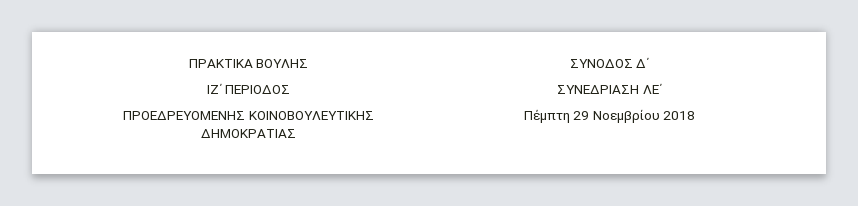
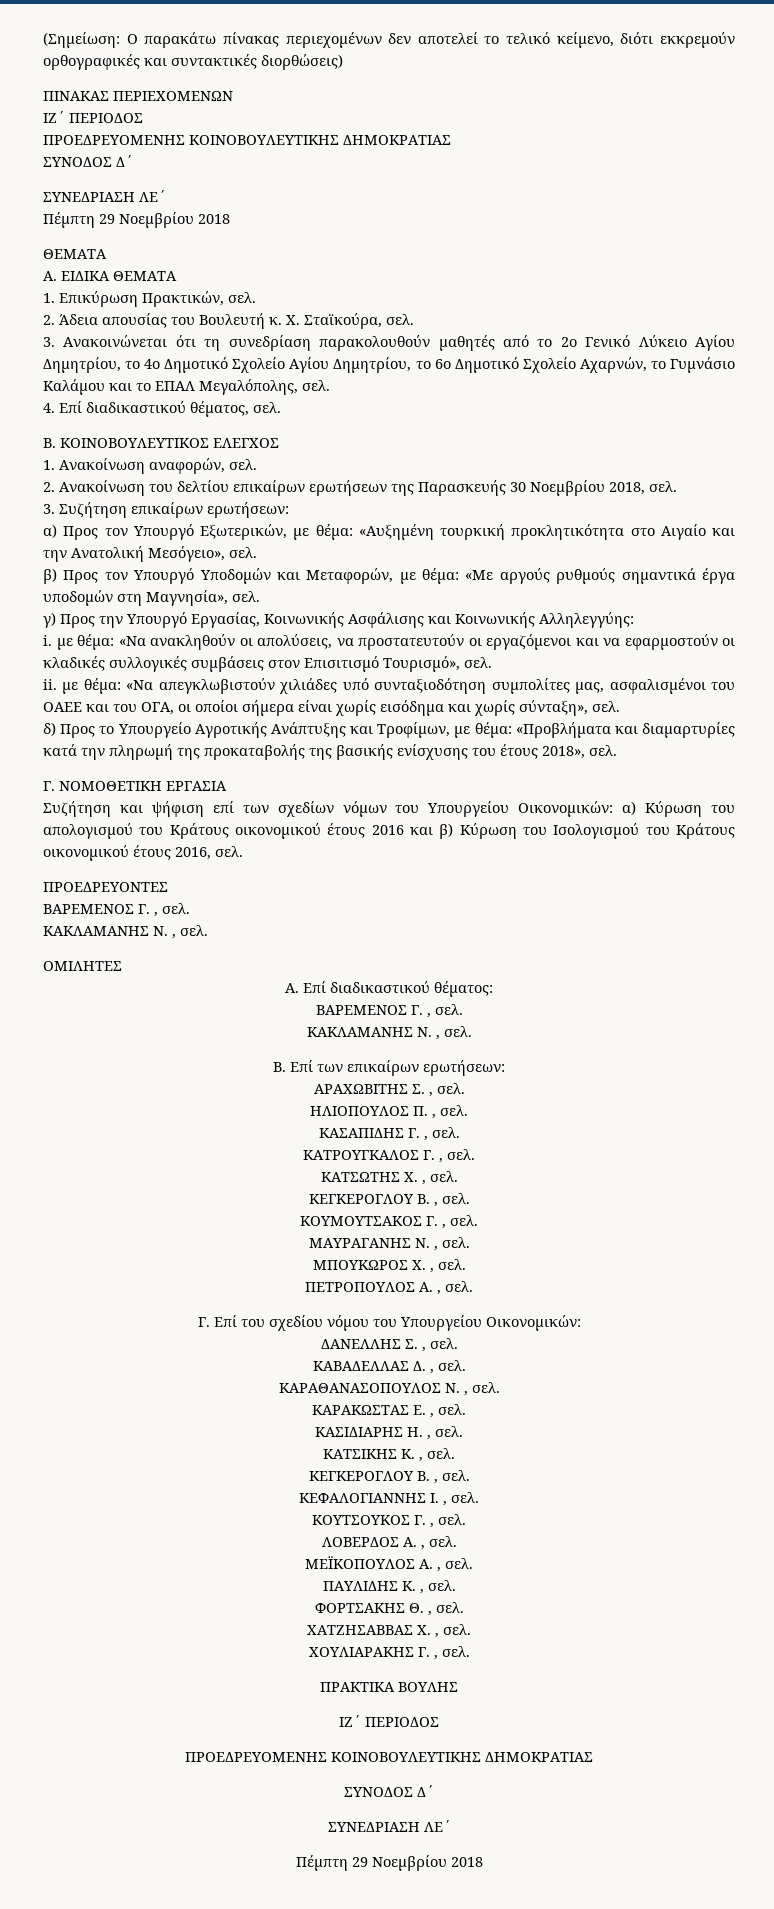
(188, 63) none -> [43,32,735,48] [43,54,343,70] [43,91,233,101] [43,111,143,123] [43,135,451,145] [43,155,133,167] [43,190,166,202] [43,212,230,228] [43,249,107,259] [43,271,177,281] [43,291,256,307] [43,313,414,329] [43,335,735,351] [43,357,736,373] [43,379,330,395] [43,401,281,417] [43,438,279,448] [43,458,257,474] [43,480,677,496] [43,502,289,518] [43,524,735,540] [43,546,257,562] [43,568,735,584] [43,590,260,606] [43,612,634,628] [43,634,735,650] [43,656,492,672] [43,678,735,694] [43,700,620,716] [43,722,735,738] [43,744,617,760] [43,781,227,791] [43,801,735,817] [43,823,735,839] [43,845,243,861] [43,882,168,892] [43,903,190,917] [43,925,208,939] [43,961,122,971] [285,981,493,997] [315,1004,463,1018] [306,1026,472,1040] [273,1060,505,1076] [313,1083,465,1097] [310,1105,468,1119] [318,1127,460,1141] [303,1149,475,1163] [320,1171,458,1185] [308,1193,470,1207] [300,1215,478,1229] [308,1237,470,1251] [312,1259,466,1273] [305,1281,473,1295] [197,1315,581,1331] [320,1338,458,1352] [312,1360,466,1374] [278,1382,500,1396] [312,1404,466,1418] [315,1426,463,1440] [323,1448,455,1462] [308,1470,470,1484] [299,1492,479,1506] [312,1514,466,1528] [321,1536,457,1550] [305,1556,473,1572] [322,1580,456,1594] [314,1602,464,1616] [307,1624,471,1638] [308,1646,470,1660] (Σημείωση: Ο παρακάτω πίνακας περιεχομένων δεν αποτελεί το τελικό κείμενο, διότι εκκρεμούν ορθογραφικές και συντακτικές διορθώσεις) // ΠΙΝΑΚΑΣ ΠΕΡΙΕΧΟΜΕΝΩΝ // ΙΖ΄ ΠΕΡΙΟΔΟΣ // ΠΡΟΕΔΡΕΥΟΜΕΝΗΣ ΚΟΙΝΟΒΟΥΛΕΥΤΙΚΗΣ ΔΗΜΟΚΡΑΤΙΑΣ // ΣΥΝΟΔΟΣ Δ΄ // ΣΥΝΕΔΡΙΑΣΗ ΛΕ΄ // Πέμπτη 29 Νοεμβρίου 2018 // ΘΕΜΑΤΑ // Α. ΕΙΔΙΚΑ ΘΕΜΑΤΑ // 1. Επικύρωση Πρακτικών, σελ. // 2. Άδεια απουσίας του Βουλευτή κ. Χ. Σταϊκούρα, σελ. // 3. Ανακοινώνεται ότι τη συνεδρίαση παρακολουθούν μαθητές από το 2ο Γενικό Λύκειο Αγίου Δημητρίου, το 4ο Δημοτικό Σχολείο Αγίου Δημητρίου, το 6ο Δημοτικό Σχολείο Αχαρνών, το Γυμνάσιο Καλάμου και το ΕΠΑΛ Μεγαλόπολης, σελ. // 4. Επί διαδικαστικού θέματος, σελ. // Β. ΚΟΙΝΟΒΟΥΛΕΥΤΙΚΟΣ ΕΛΕΓΧΟΣ // 1. Ανακοίνωση αναφορών, σελ. // 2. Ανακοίνωση του δελτίου επικαίρων ερωτήσεων της Παρασκευής 30 Νοεμβρίου 2018, σελ. // 3. Συζήτηση επικαίρων ερωτήσεων: // α) Προς τον Υπουργό Εξωτερικών, με θέμα: «Αυξημένη τουρκική προκλητικότητα στο Αιγαίο και την Ανατολική Μεσόγειο», σελ. // β) Προς τον Υπουργό Υποδομών και Μεταφορών, με θέμα: «Με αργούς ρυθμούς σημαντικά έργα υποδομών στη Μαγνησία», σελ. // γ) Προς την Υπουργό Εργασίας, Κοινωνικής Ασφάλισης και Κοινωνικής Αλληλεγγύης: // i. με θέμα: «Να ανακληθούν οι απολύσεις, να προστατευτούν οι εργαζόμενοι και να εφαρμοστούν οι κλαδικές συλλογικές συμβάσεις στον Επισιτισμό Τουρισμό», σελ. // ii. με θέμα: «Να απεγκλωβιστούν χιλιάδες υπό συνταξιοδότηση συμπολίτες μας, ασφαλισμένοι του ΟΑΕΕ και του ΟΓΑ, οι οποίοι σήμερα είναι χωρίς εισόδημα και χωρίς σύνταξη», σελ. // δ) Προς το Υπουργείο Αγροτικής Ανάπτυξης και Τροφίμων, με θέμα: «Προβλήματα και διαμαρτυρίες κατά την πληρωμή της προκαταβολής της βασικής ενίσχυσης του έτους 2018», σελ. // Γ. ΝΟΜΟΘΕΤΙΚΗ ΕΡΓΑΣΙΑ // Συζήτηση και ψήφιση επί των σχεδίων νόμων του Υπουργείου Οικονομικών: α) Κύρωση του απολογισμού του Κράτους οικονομικού έτους 2016 και β) Κύρωση του Ισολογισμού του Κράτους οικονομικού έτους 2016, σελ. // ΠΡΟΕΔΡΕΥΟΝΤΕΣ // ΒΑΡΕΜΕΝΟΣ Γ. , σελ. // ΚΑΚΛΑΜΑΝΗΣ Ν. , σελ. // ΟΜΙΛΗΤΕΣ // Α. Επί διαδικαστικού θέματος: // ΒΑΡΕΜΕΝΟΣ Γ. , σελ. // ΚΑΚΛΑΜΑΝΗΣ Ν. , σελ. // Β. Επί των επικαίρων ερωτήσεων: // ΑΡΑΧΩΒΙΤΗΣ Σ. , σελ. // ΗΛΙΟΠΟΥΛΟΣ Π. , σελ. // ΚΑΣΑΠΙΔΗΣ Γ. , σελ. // ΚΑΤΡΟΥΓΚΑΛΟΣ Γ. , σελ. // ΚΑΤΣΩΤΗΣ Χ. , σελ. // ΚΕΓΚΕΡΟΓΛΟΥ Β. , σελ. // ΚΟΥΜΟΥΤΣΑΚΟΣ Γ. , σελ. // ΜΑΥΡΑΓΑΝΗΣ Ν. , σελ. // ΜΠΟΥΚΩΡΟΣ Χ. , σελ. // ΠΕΤΡΟΠΟΥΛΟΣ Α. , σελ. // Γ. Επί του σχεδίου νόμου του Υπουργείου Οικονομικών: // ΔΑΝΕΛΛΗΣ Σ. , σελ. // ΚΑΒΑΔΕΛΛΑΣ Δ. , σελ. // ΚΑΡΑΘΑΝΑΣΟΠΟΥΛΟΣ Ν. , σελ. // ΚΑΡΑΚΩΣΤΑΣ Ε. , σελ. // ΚΑΣΙΔΙΑΡΗΣ Η. , σελ. // ΚΑΤΣΙΚΗΣ Κ. , σελ. // ΚΕΓΚΕΡΟΓΛΟΥ Β. , σελ. // ΚΕΦΑΛΟΓΙΑΝΝΗΣ Ι. , σελ. // ΚΟΥΤΣΟΥΚΟΣ Γ. , σελ. // ΛΟΒΕΡΔΟΣ Α. , σελ. // ΜΕΪΚΟΠΟΥΛΟΣ Α. , σελ. // ΠΑΥΛΙΔΗΣ Κ. , σελ. // ΦΟΡΤΣΑΚΗΣ Θ. , σελ. // ΧΑΤΖΗΣΑΒΒΑΣ Χ. , σελ. // ΧΟΥΛΙΑΡΑΚΗΣ Γ. , σελ. //

